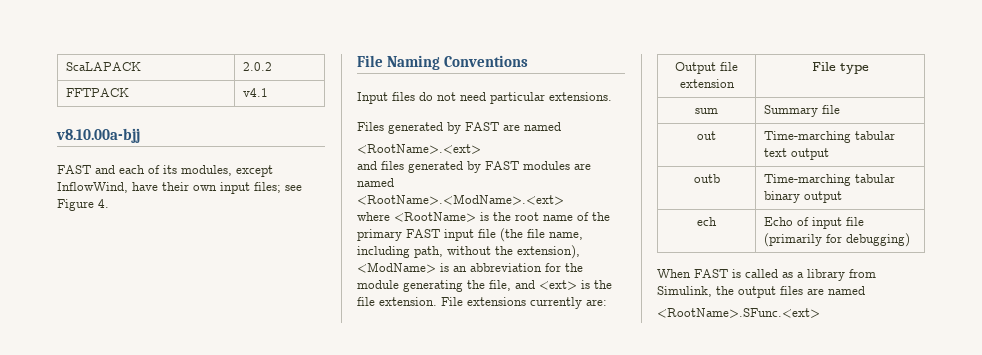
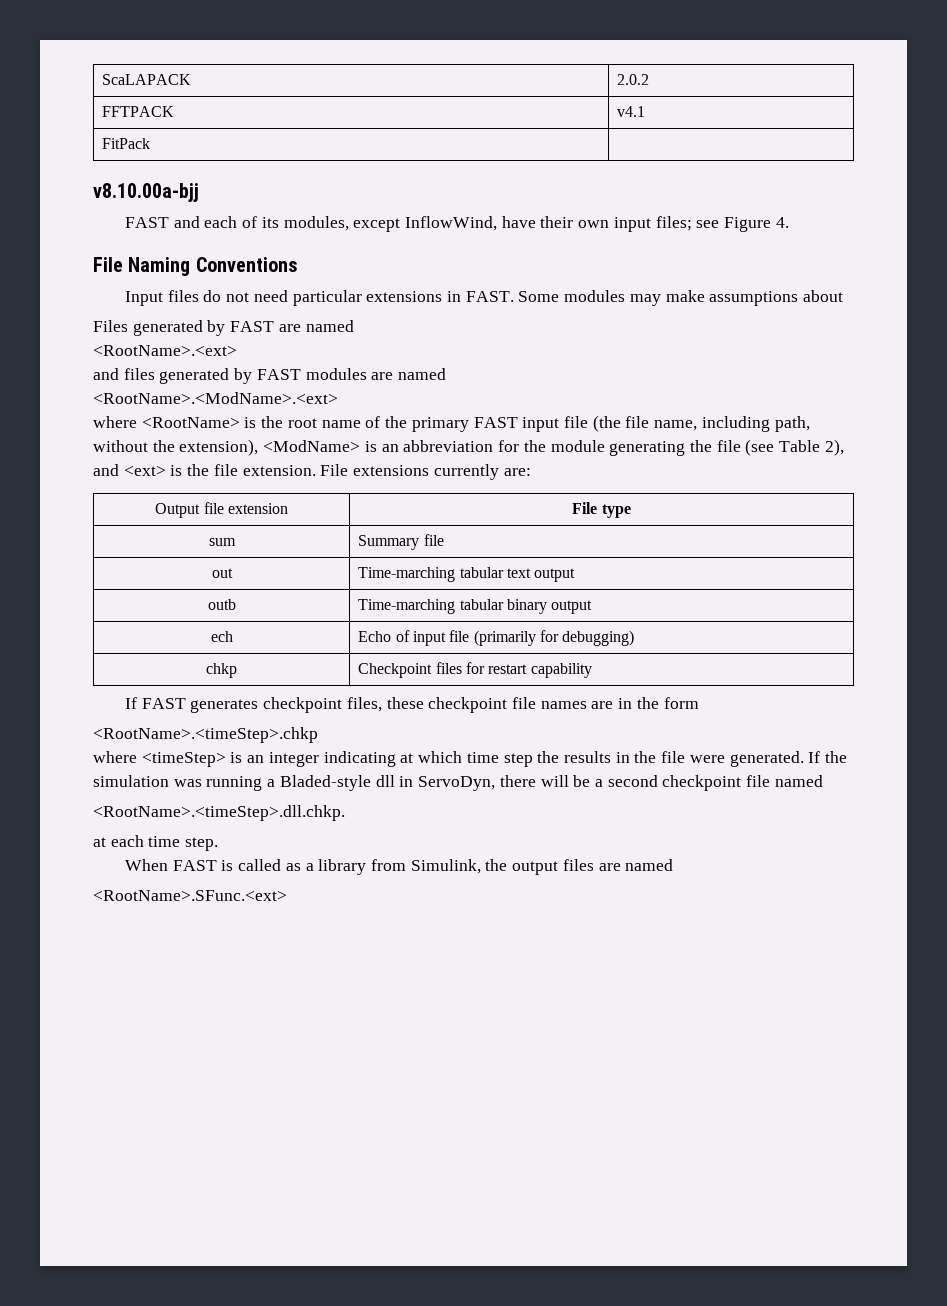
(268, 92) none -> [102,138,151,149] // FitPack |
[549,92,612,101] extensions. -> [366,290,844,306] extensions in FAST. Some modules may make assumptions about
[489,280,511,291] file, -> [716,439,844,456] file (see Table 2),
(910, 240) none -> [206,663,237,678] [358,662,592,678] [124,697,699,713] [93,727,318,743] [93,751,848,767] [93,775,823,791] [93,805,345,821] [93,835,219,851] // chkp | Checkpoint files for restart capability // If FAST generates checkpoint files, these checkpoint file names are in the form // <RootName>.<timeStep>.chkp // where <timeStep> is an integer indicating at which time step the results in the file were generated. If the simulation was running a Bladed-style dll in ServoDyn, there will be a second checkpoint file named // <RootName>.<timeStep>.dll.chkp. // at each time step.

